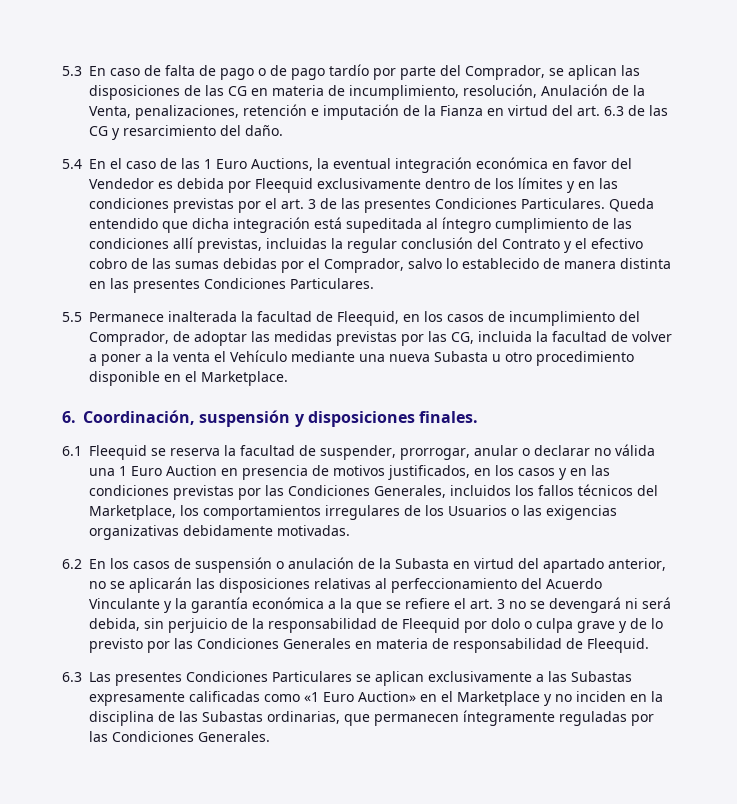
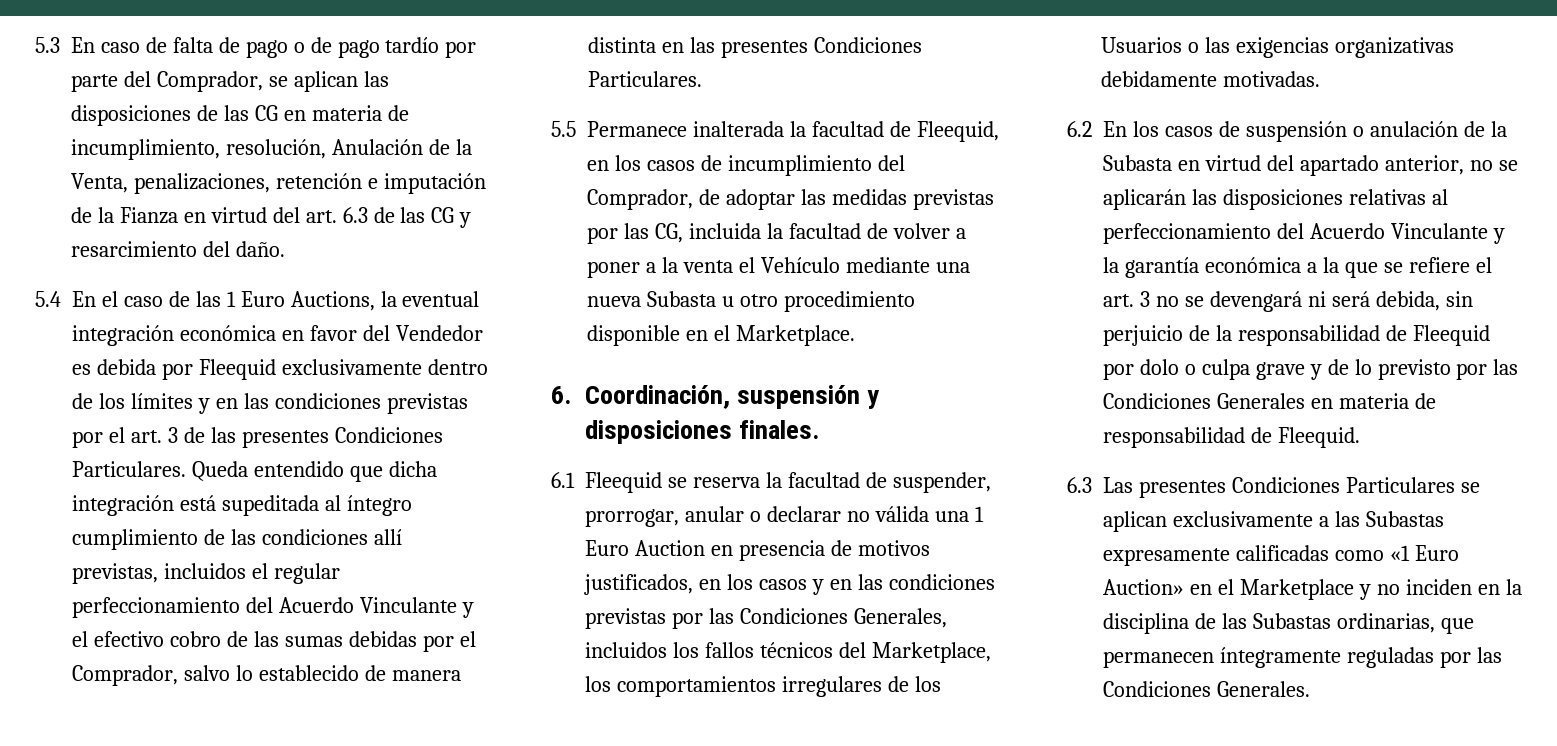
[266,237,560,253] incluidas la regular conclusión del Contrato -> [163,563,340,584] [72,597,457,618] incluidos el regular perfeccionamiento del Acuerdo Vinculante

